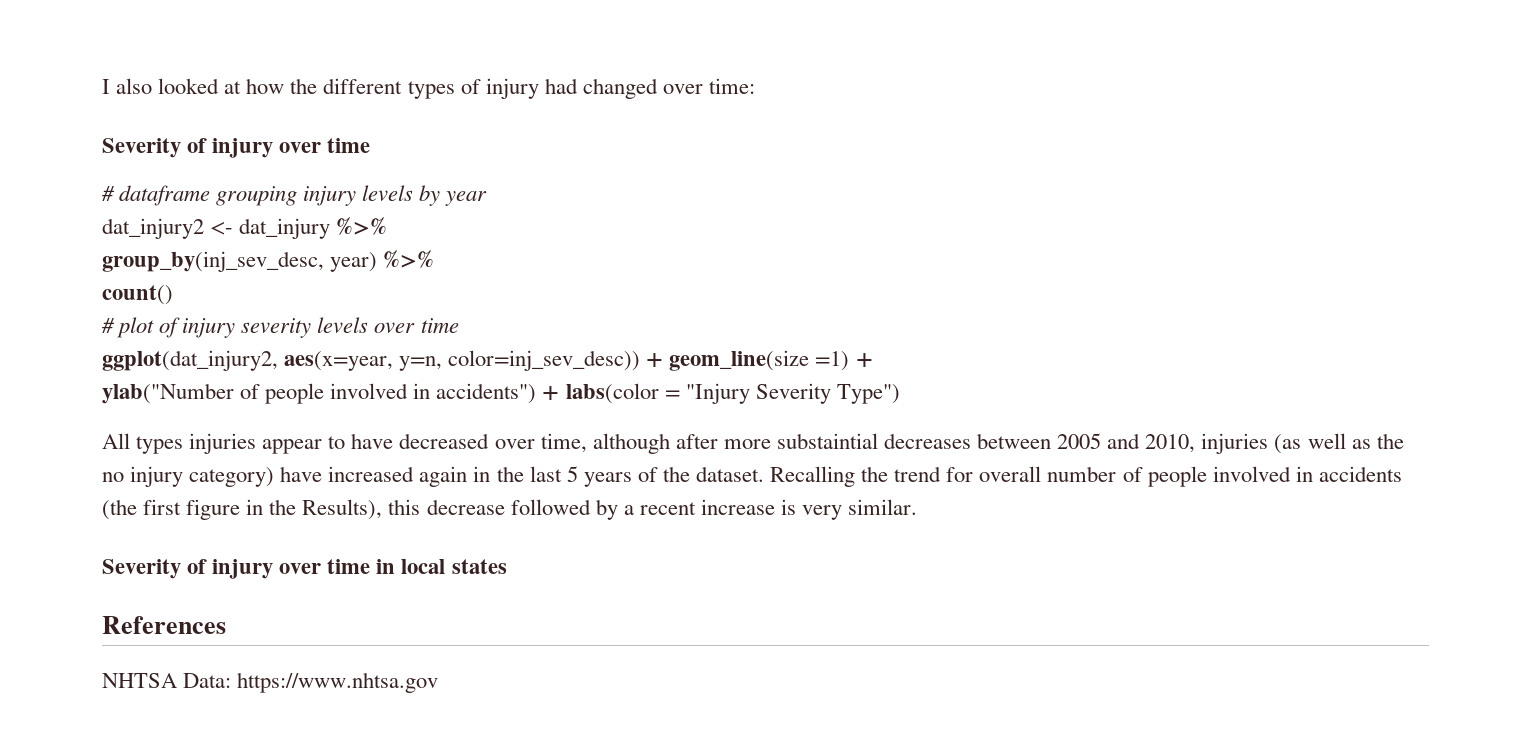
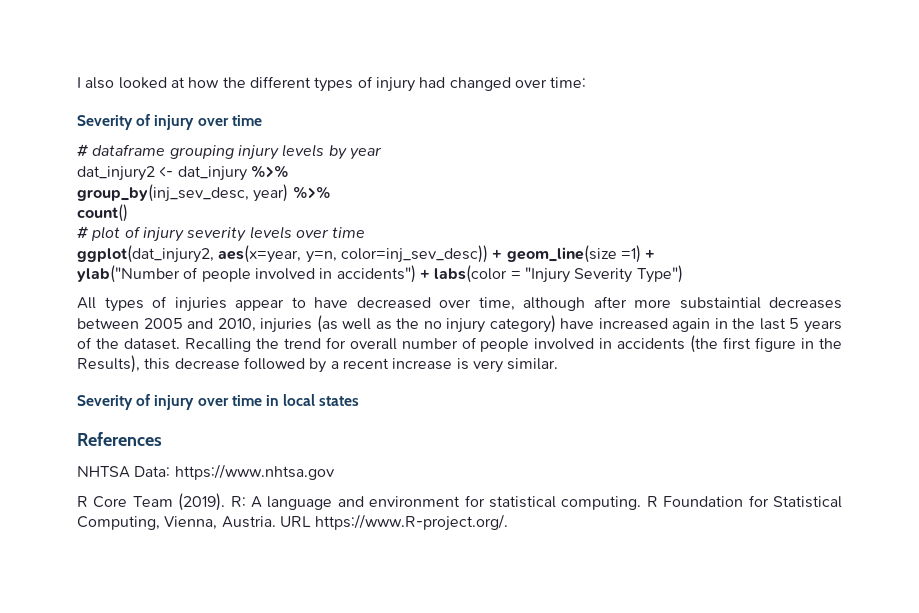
(184, 445) none -> [152,296,167,308] of
(439, 682) none -> [77,493,842,511] [77,514,509,531] // R Core Team (2019). R: A language and environment for statistical computing. R Foundation for Statistical Computing, Vienna, Austria. URL https://www.R-project.org/.

